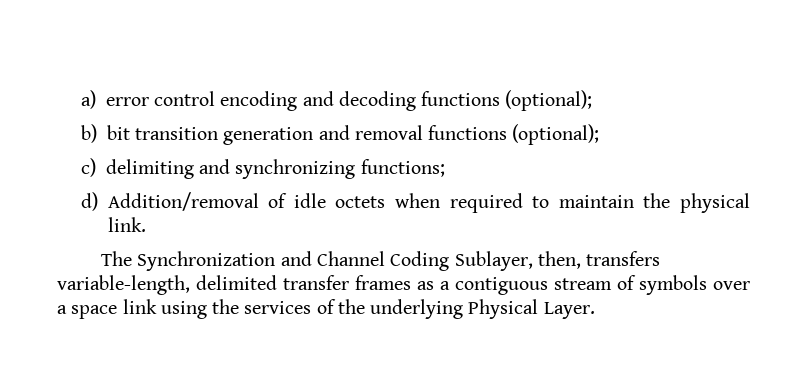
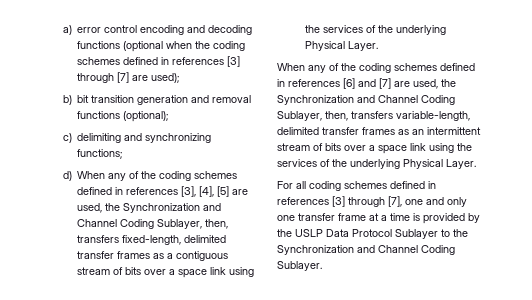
[505,90,593,111] (optional); -> [123,41,246,52] [77,56,241,67] [77,72,180,83] (optional when the coding schemes defined in references [3] through [7] are used);
[107,192,751,213] [107,217,146,232] [101,251,133,266] Addition/removal of idle octets when required to maintain the physical link. // The -> [77,171,238,181] [77,186,249,197] [77,203,222,213] [77,219,229,229] [77,235,227,245] [77,251,229,261] [77,267,255,278] [305,25,447,35] [305,41,379,51] [277,63,475,73] [277,78,456,89] When any of the coding schemes defined in references [3], [4], [5] are used, the Synchronization and Channel Coding Sublayer, then, transfers fixed-length, delimited transfer frames as a contiguous stream of bits over a space link using the services of the underlying Physical Layer. // When any of the coding schemes defined in references [6] and [7] are used, the
[440,275,707,295] a contiguous stream of symbols -> [412,127,481,135] [277,143,341,151] an intermittent stream of bits
(595, 310) none -> [277,181,436,191] [277,196,467,207] [277,213,480,224] [277,229,468,239] [277,245,455,255] [277,261,322,271] // For all coding schemes defined in references [3] through [7], one and only one transfer frame at a time is provided by the USLP Data Protocol Sublayer to the Synchronization and Channel Coding Sublayer.

